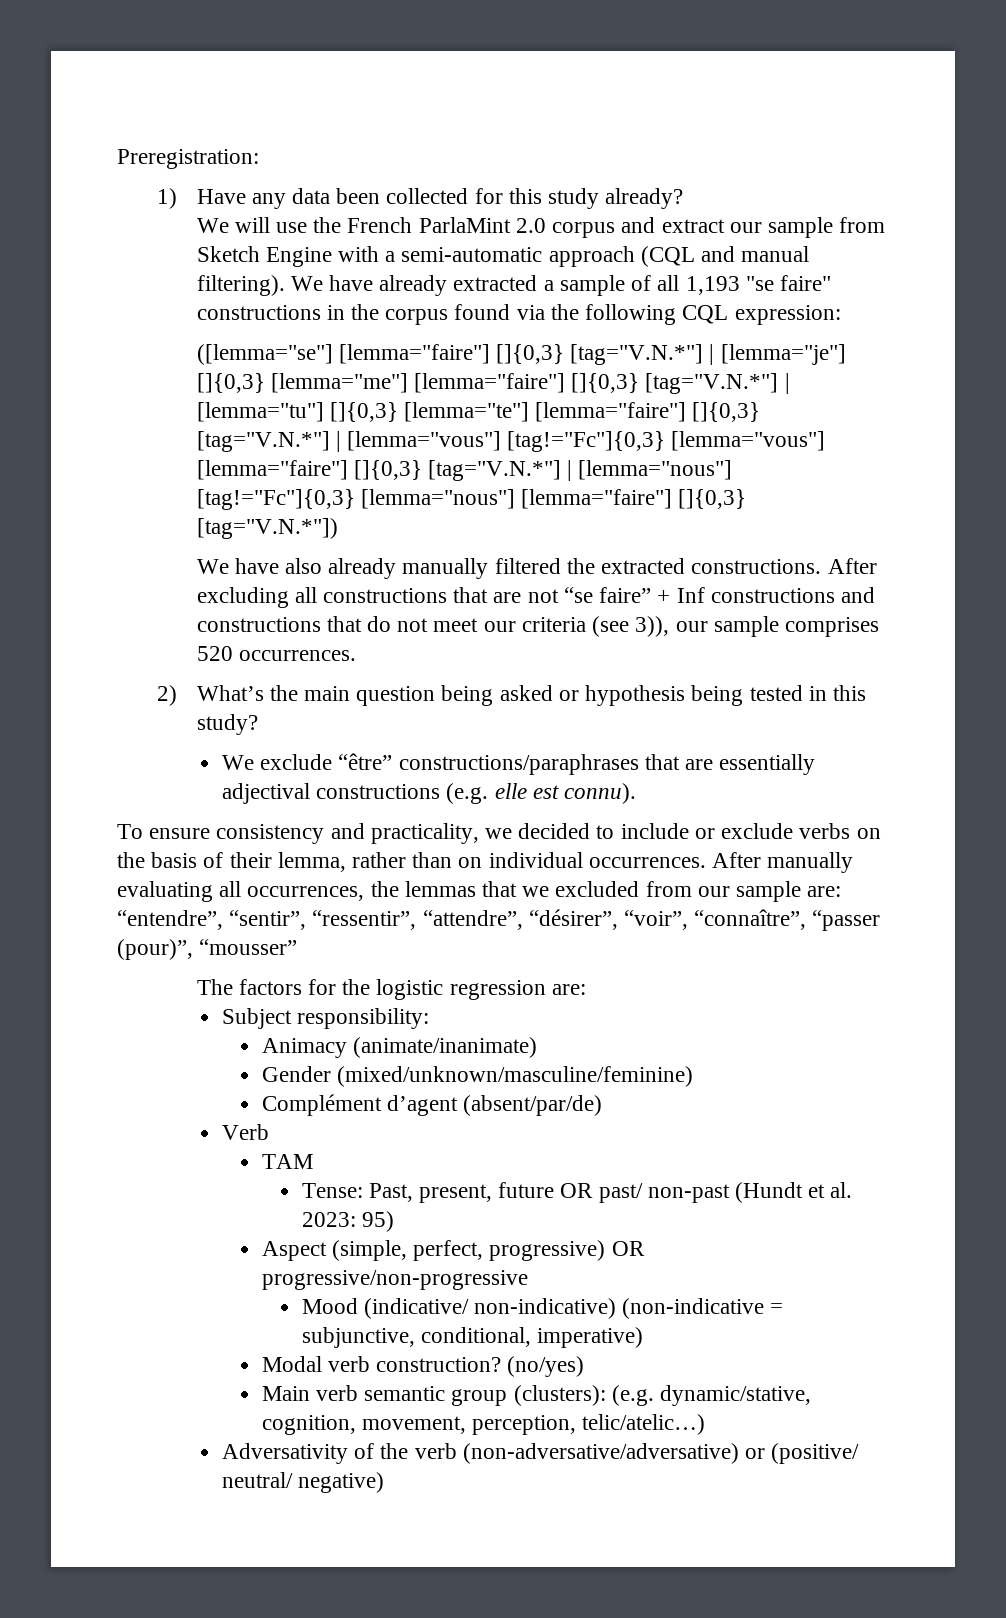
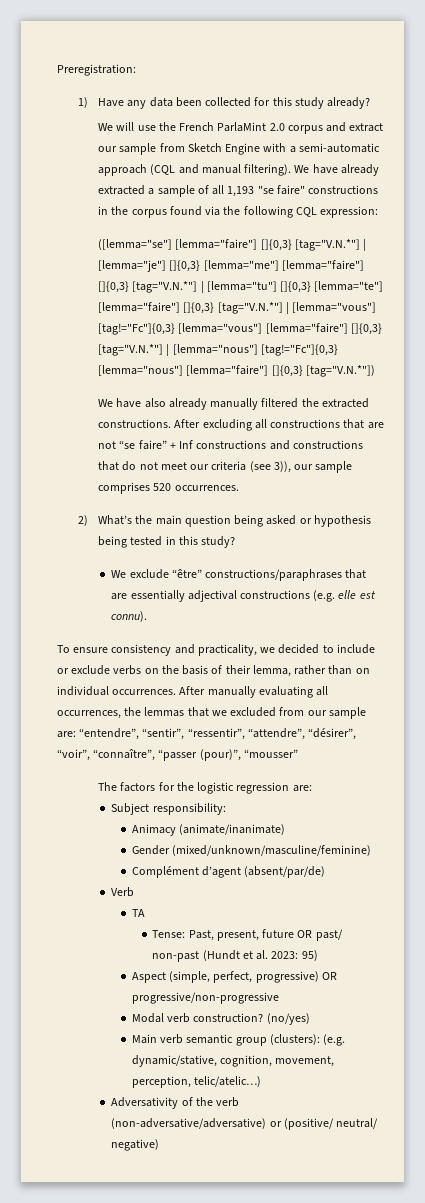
[261,1154,313,1169] TAM -> [131,909,145,917] TA
[301,1298,784,1319] [301,1327,643,1348] // Mood (indicative/ non-indicative) (non-indicative = subjunctive, conditional, imperative) -> (279, 998) none

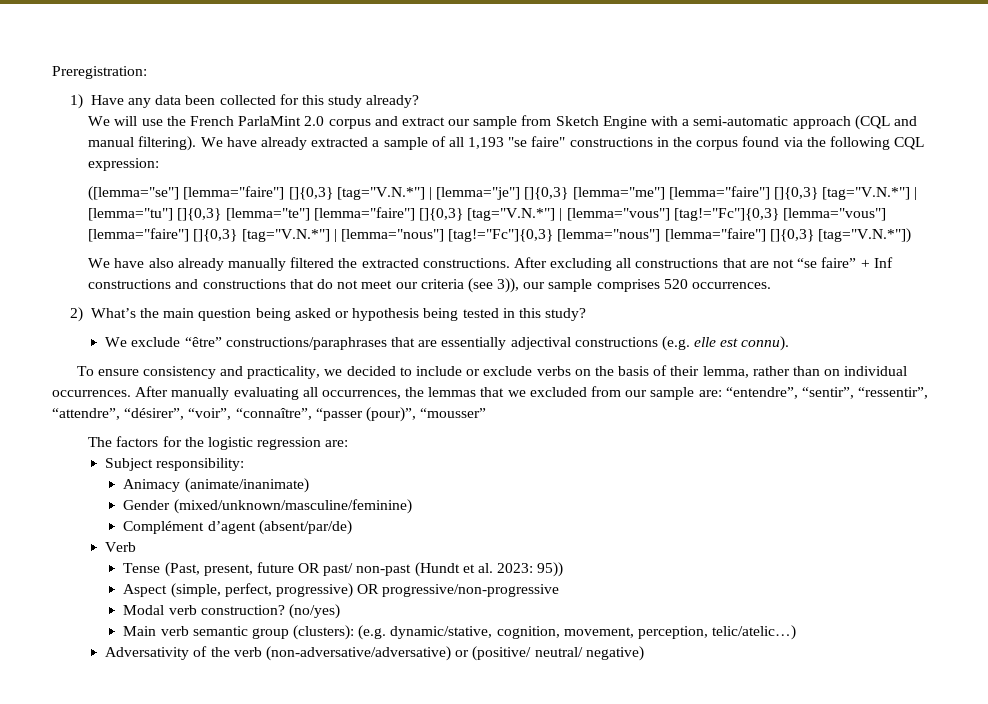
[131,909,145,917] [152,930,214,941] TA // Tense: Past, -> [123,562,200,577] Tense (Past,
[301,950,318,961] 95) -> [537,562,564,577] 95))

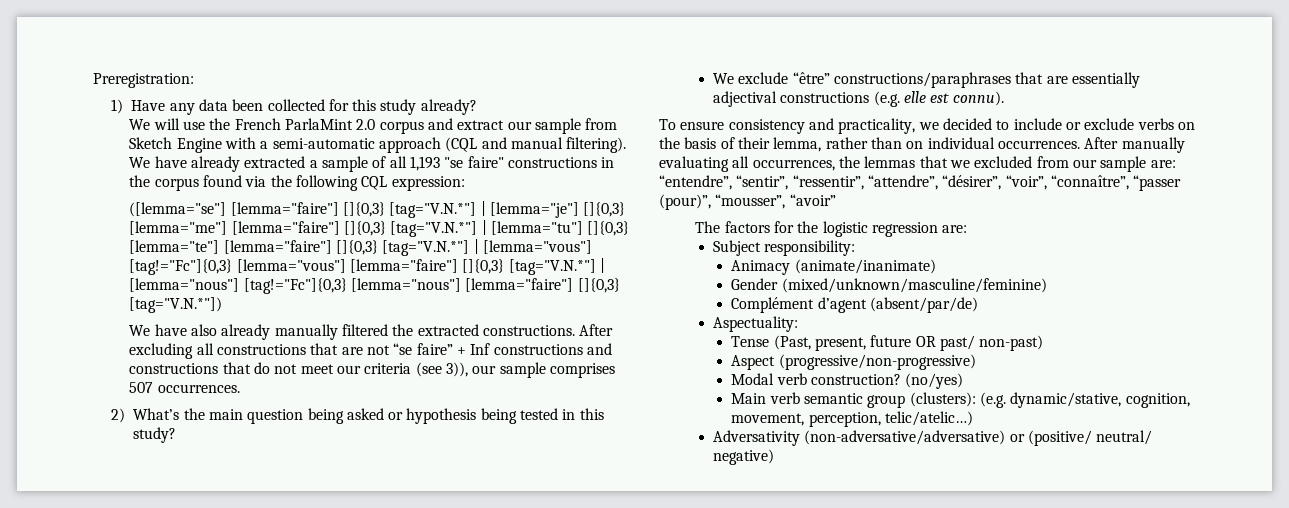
[663,279,688,289] 520 -> [129,382,154,393] 507
[420,408,487,418] “mousser” -> [715,194,836,209] “mousser”, “avoir”
[105,542,137,552] Verb -> [713,316,799,332] Aspectuality:
[356,562,564,577] [123,583,560,598] non-past (Hundt et al. 2023: 95)) // Aspect (simple, perfect, progressive) OR progressive/non-progressive -> [979,335,1044,351] [731,354,976,370] non-past) // Aspect (progressive/non-progressive)
[193,646,262,657] of the verb -> (801, 438) none

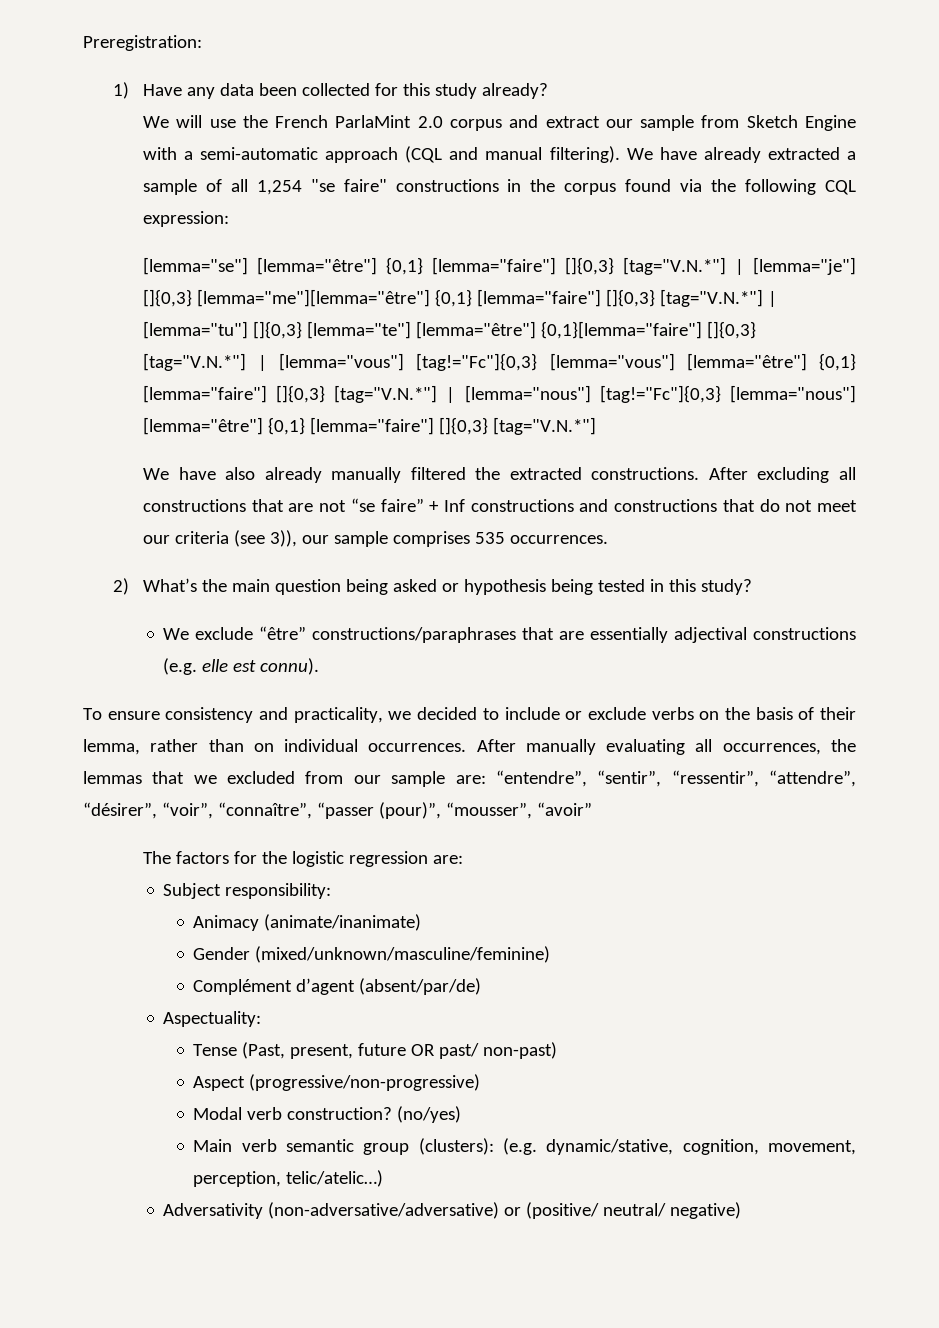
[410,156,441,171] 1,193 -> [256,180,302,195] 1,254
[129,202,227,217] ([lemma="se"] -> [142,257,423,275] [lemma="se"] [lemma="être"] {0,1}
[129,221,228,235] [lemma="me"] -> [196,289,472,307] [lemma="me"][lemma="être"] {0,1}
[223,240,332,254] [lemma="faire"] -> [415,321,702,339] [lemma="être"] {0,1}[lemma="faire"]
(346, 266) none -> [686,353,856,371] [lemma="être"] {0,1}
[465,278,620,293] [129,297,223,313] [lemma="faire"] []{0,3} [tag="V.N.*"]) -> [142,417,596,435] [lemma="être"] {0,1} [lemma="faire"] []{0,3} [tag="V.N.*"]
[129,382,154,393] 507 -> [474,532,505,544] 535

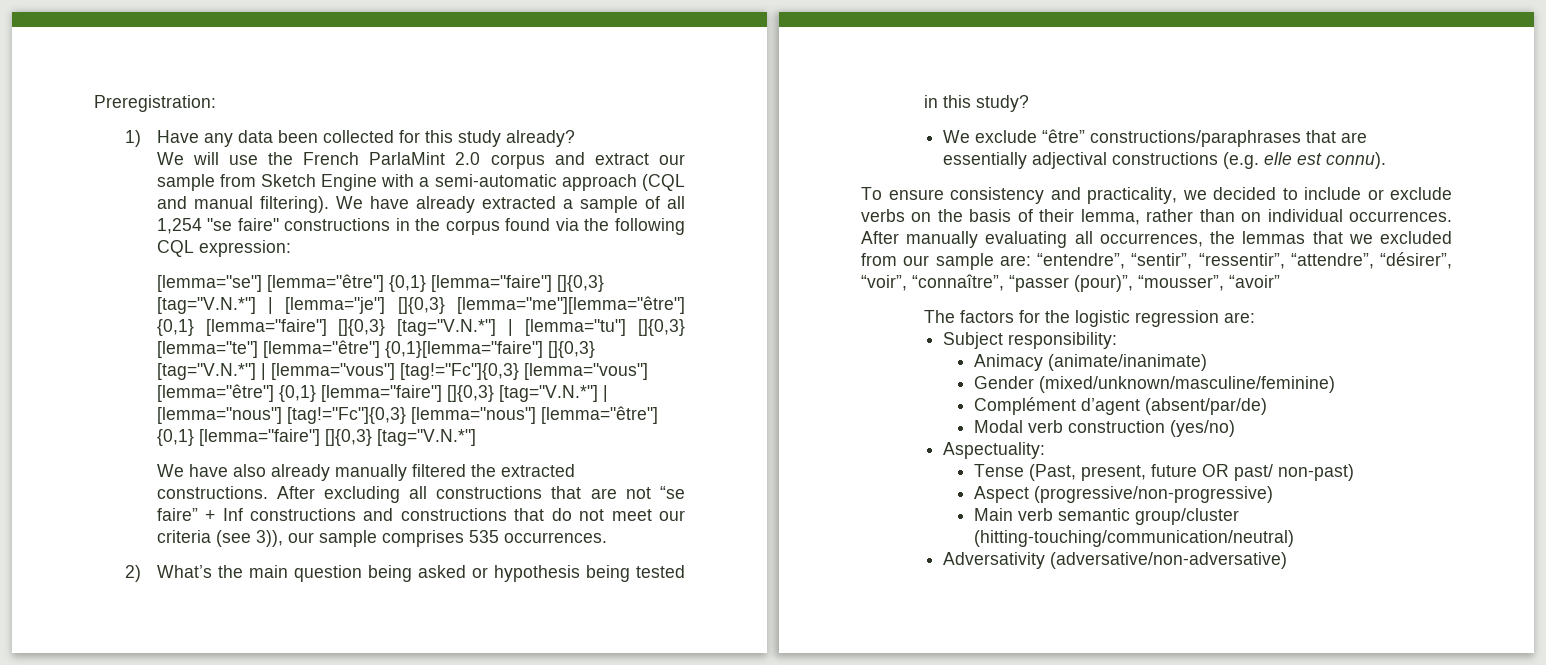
(482, 986) none -> [974,420,1236,437] // Modal verb construction (yes/no)
[193,1106,462,1123] // Modal verb construction? (no/yes) -> (1274, 494) none
[363,1138,856,1155] [193,1170,384,1187] [163,1202,742,1219] group (clusters): (e.g. dynamic/stative, cognition, movement, perception, telic/atelic…) // Adversativity (non-adversative/adversative) or (positive/ neutral/ negative) -> [1135,508,1240,525] [974,530,1295,547] [942,552,1287,569] group/cluster (hitting-touching/communication/neutral) // Adversativity (adversative/non-adversative)

